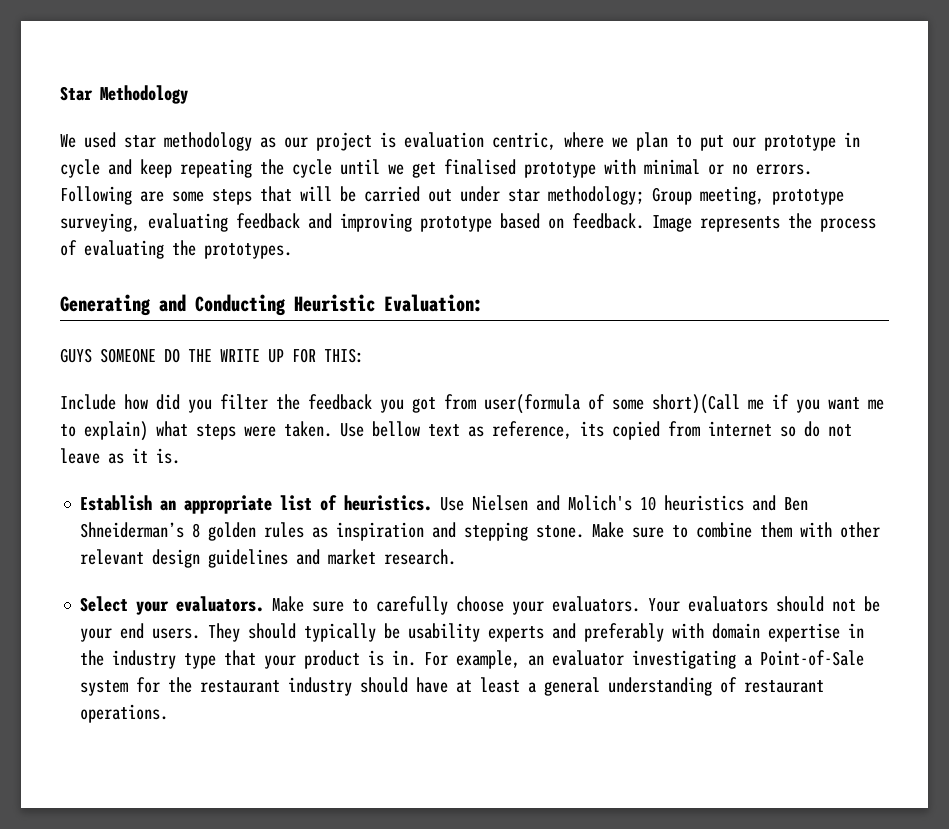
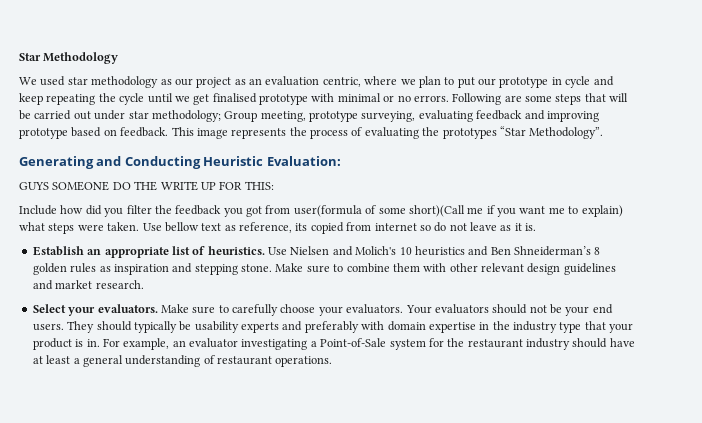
[380,132,396,148] is -> [234,78,262,85] as an
[652,215,692,232] Image -> [171,127,228,139] This image
[204,243,292,259] prototypes. -> [442,126,604,139] prototypes “Star Methodology”.

